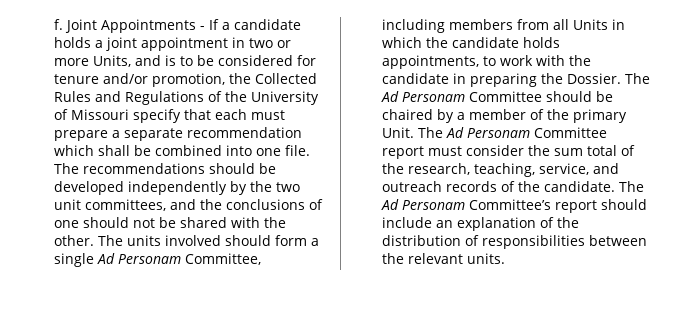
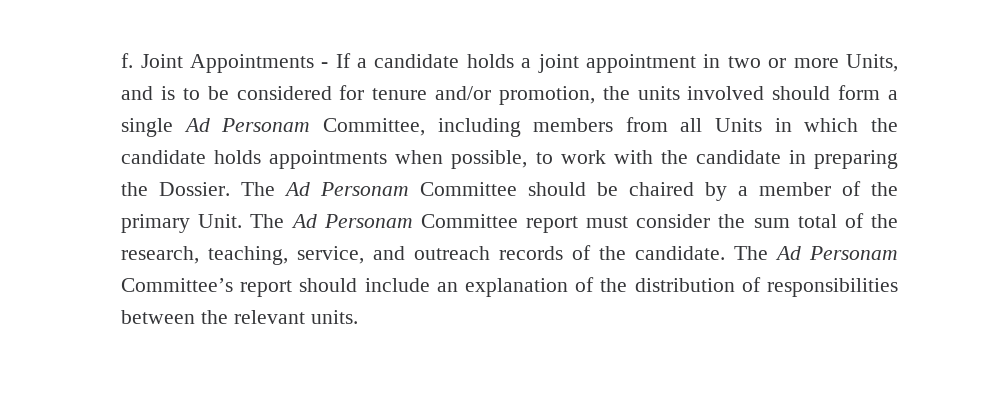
[254,73,317,84] [53,91,319,105] [53,109,285,123] [53,127,302,141] [53,145,310,156] [53,163,276,174] [53,181,300,195] [53,199,323,211] [53,217,286,228] [53,235,123,246] Collected Rules and Regulations of the University of Missouri specify that each must prepare a separate recommendation which shall be combined into one file. The recommendations should be developed independently by the two unit committees, and the conclusions of one should not be shared with the other. The -> (630, 93) none
[381,55,479,69] appointments, -> [269,150,528,169] appointments when possible,

